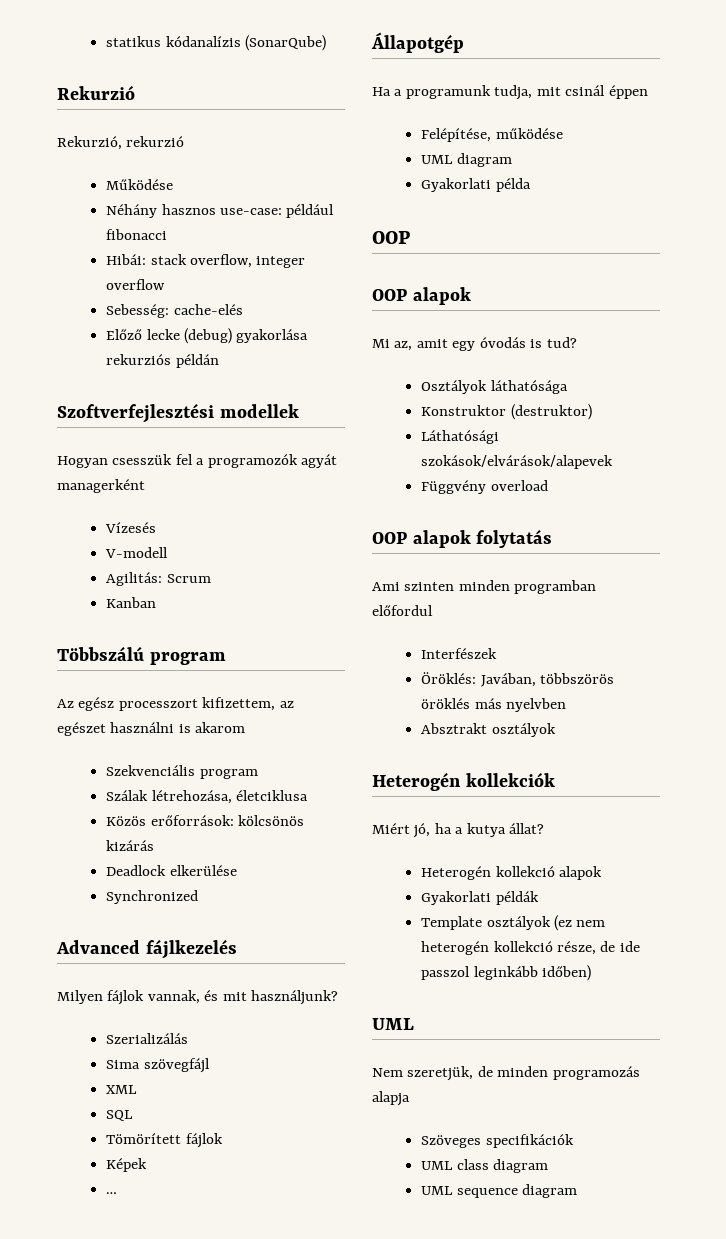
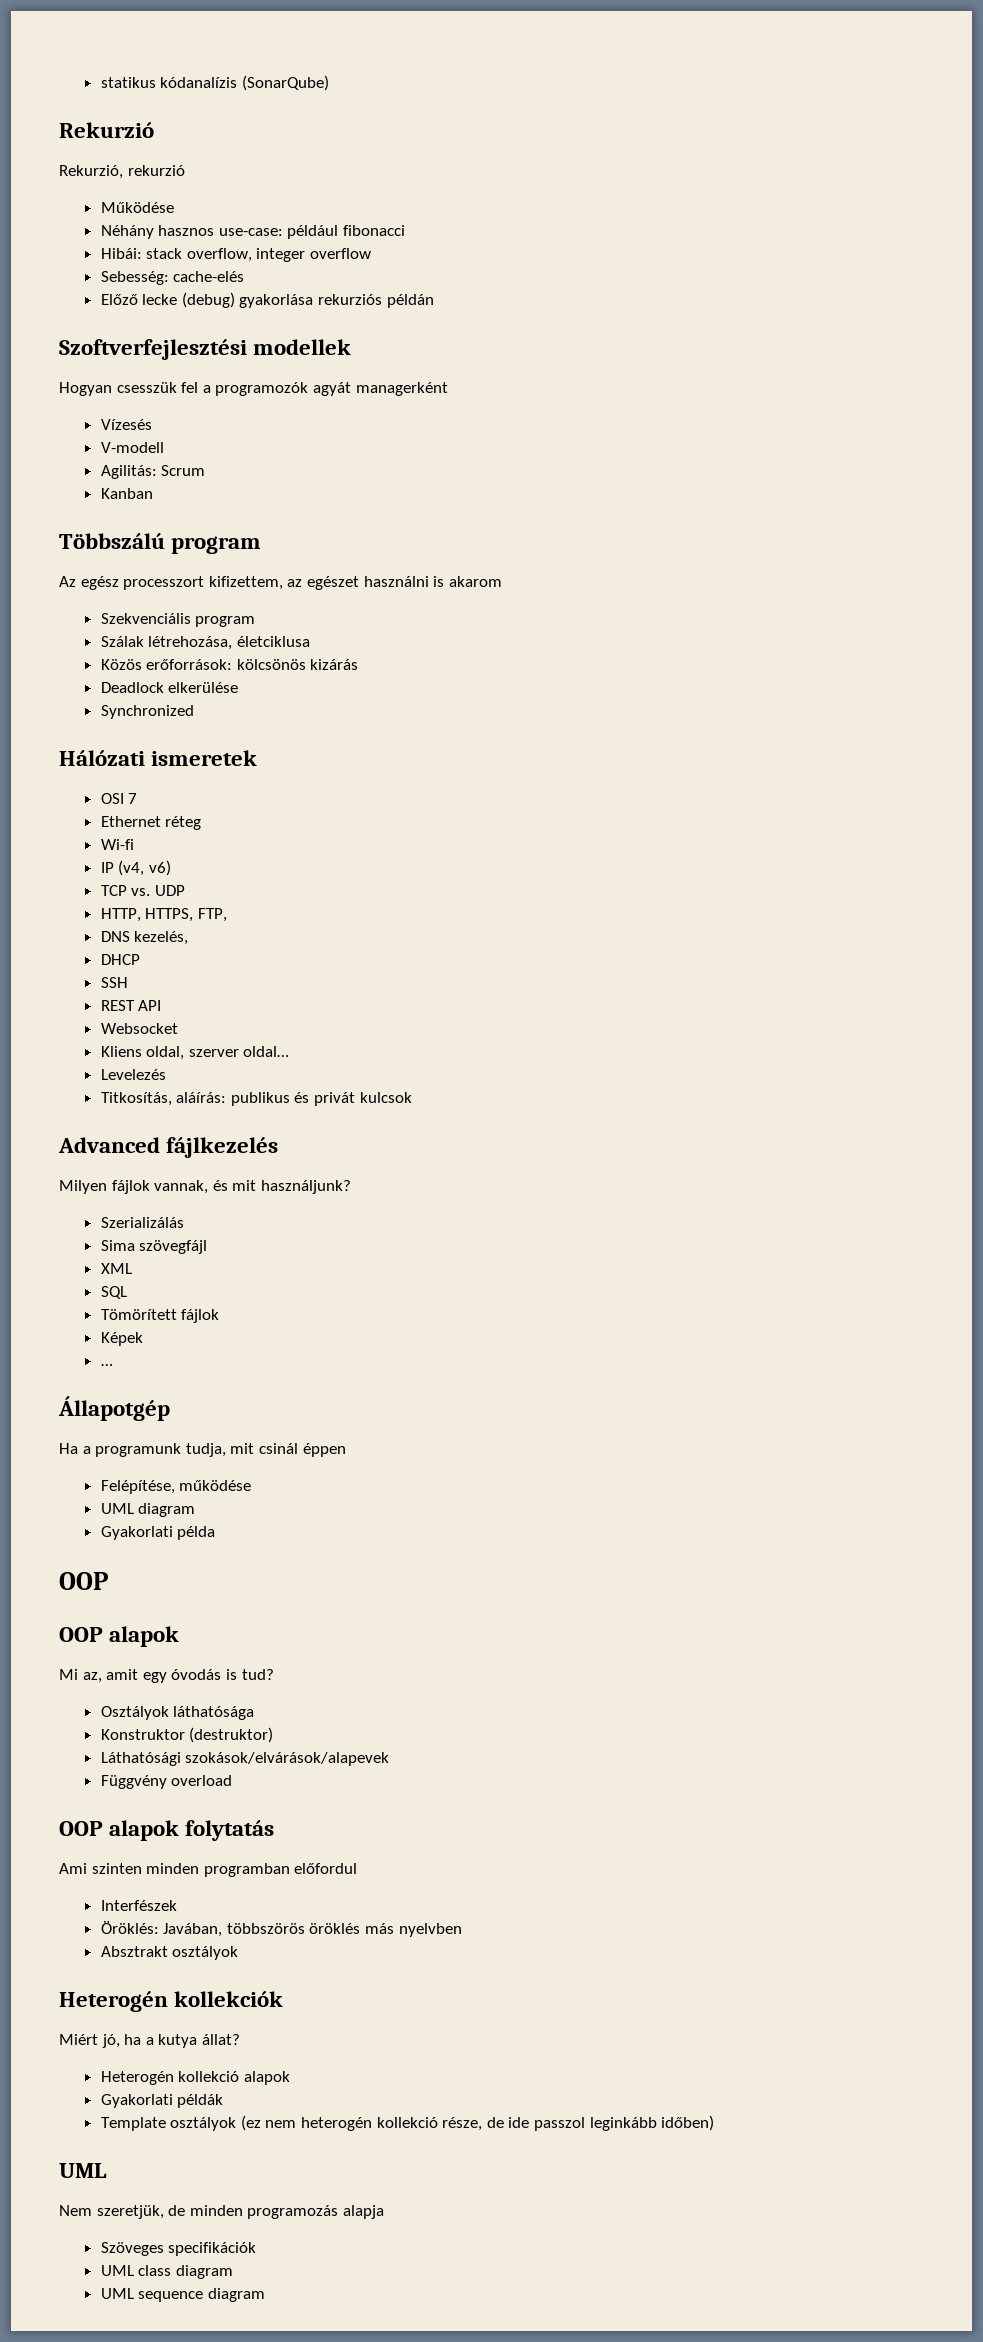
(199, 897) none -> [59,750,258,766] [100,793,138,804] [100,816,202,830] [100,839,134,850] [100,860,171,876] [100,885,185,896] [100,908,227,922] [100,931,189,945] [100,954,140,965] [100,977,128,988] [100,1000,162,1011] [100,1023,178,1034] [100,1046,290,1060] [100,1069,166,1080] [100,1092,412,1106] // Hálózati ismeretek // OSI 7 // Ethernet réteg // Wi-fi // IP (v4, v6) // TCP vs. UDP // HTTP, HTTPS, FTP, // DNS kezelés, // DHCP // SSH // REST API // Websocket // Kliens oldal, szerver oldal… // Levelezés // Titkosítás, aláírás: publikus és privát kulcsok

